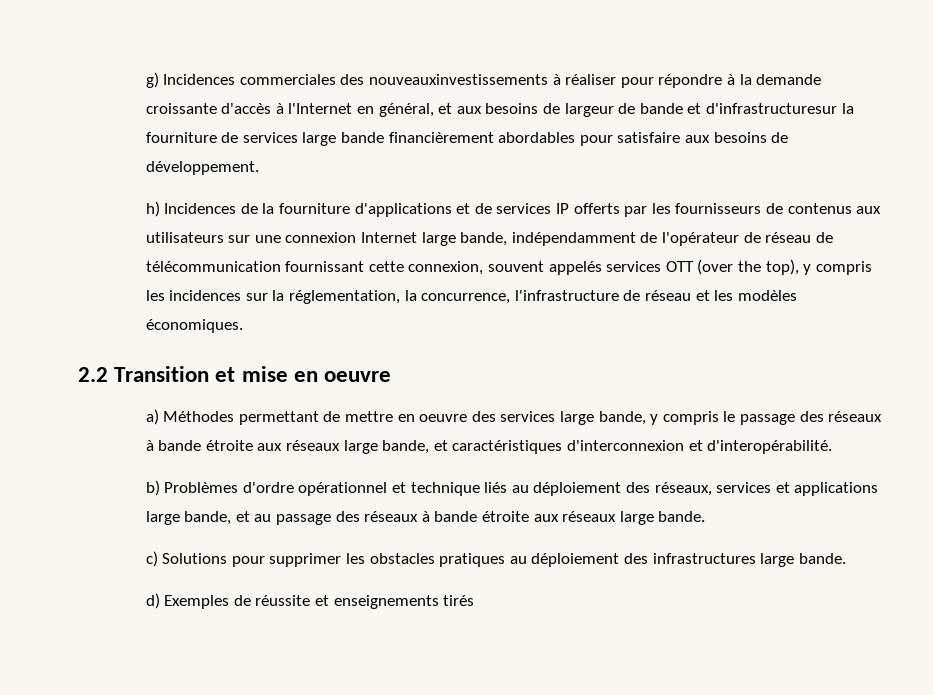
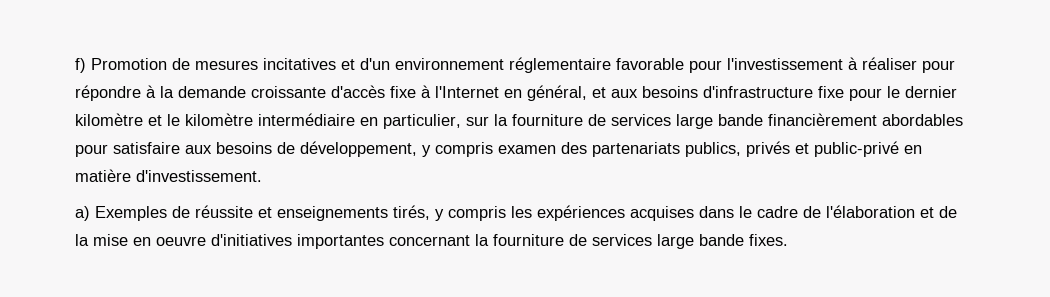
[145,72,549,88] g) Incidences commerciales des nouveauxinvestissements -> [74,57,843,73] f) Promotion de mesures incitatives et d'un environnement réglementaire favorable pour l'investissement
(272, 108) none -> [389,86,416,98] fixe
[543,103,837,117] de largeur de bande et d'infrastructuresur -> [702,86,957,101] [74,113,489,129] d'infrastructure fixe pour le dernier kilomètre et le kilomètre intermédiaire en particulier, sur
[145,161,259,175] [145,201,882,217] [145,232,833,246] [145,259,872,275] [145,290,797,304] [145,319,243,333] [78,366,392,382] [145,409,883,425] [145,440,833,454] [145,480,879,496] [145,511,706,525] [145,551,846,567] [145,593,160,609] développement. // h) Incidences de la fourniture d'applications et de services IP offerts par les fournisseurs de contenus aux utilisateurs sur une connexion Internet large bande, indépendamment de l'opérateur de réseau de télécommunication fournissant cette connexion, souvent appelés services OTT (over the top), y compris les incidences sur la réglementation, la concurrence, l'infrastructure de réseau et les modèles économiques. // 2.2 Transition et mise en oeuvre // a) Méthodes permettant de mettre en oeuvre des services large bande, y compris le passage des réseaux à bande étroite aux réseaux large bande, et caractéristiques d'interconnexion et d'interopérabilité. // b) Problèmes d'ordre opérationnel et technique liés au déploiement des réseaux, services et applications large bande, et au passage des réseaux à bande étroite aux réseaux large bande. // c) Solutions pour supprimer les obstacles pratiques au déploiement des infrastructures large bande. // d) -> [299,141,922,157] [74,169,262,182] [74,206,90,221] développement, y compris examen des partenariats publics, privés et public-privé en matière d'investissement. // a)
[443,595,475,606] tirés -> [392,205,957,221] [74,234,788,249] tirés, y compris les expériences acquises dans le cadre de l'élaboration et de la mise en oeuvre d'initiatives importantes concernant la fourniture de services large bande fixes.

